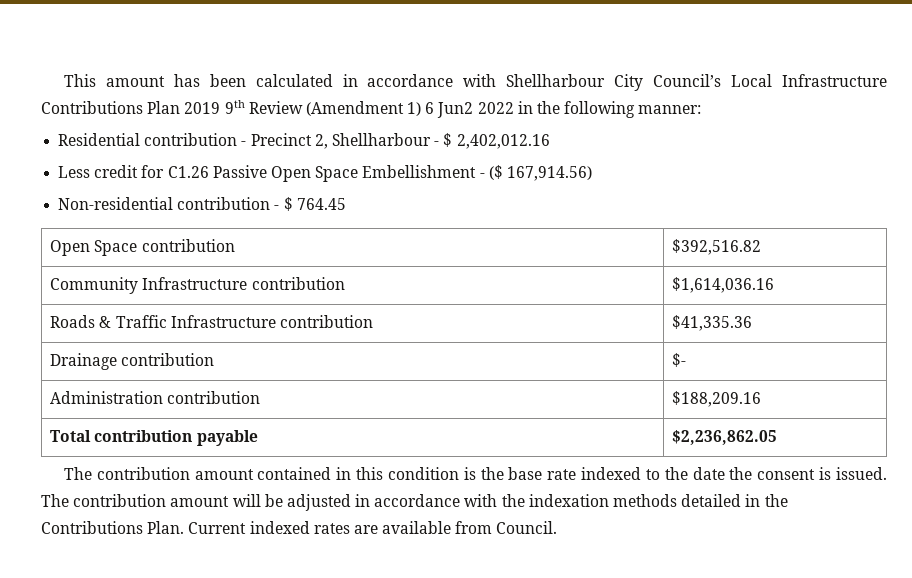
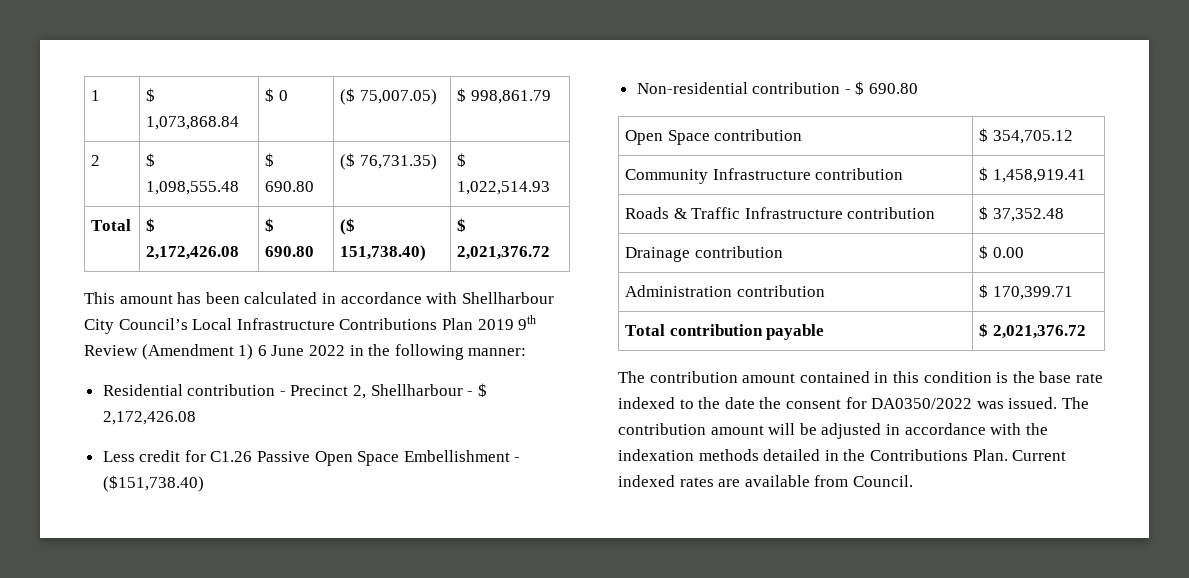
(63, 80) none -> [91,90,101,101] [146,88,156,102] [146,116,240,130] [265,88,288,102] [340,88,437,105] [457,88,551,104] [91,155,101,166] [146,153,156,167] [146,181,240,195] [265,153,275,167] [265,181,315,192] [340,153,437,170] [457,153,467,167] [457,181,551,195] [91,219,132,231] [146,218,156,232] [146,246,240,260] [265,218,275,232] [265,246,315,257] [340,218,356,235] [340,245,427,261] [457,218,467,232] [457,246,551,260] 1 | $ 1,073,868.84 | $ 0 | ($ 75,007.05) | $ 998,861.79 // 2 | $ 1,098,555.48 | $ 690.80 | ($ 76,731.35) | $ 1,022,514.93 // Total | $ 2,172,426.08 | $ 690.80 | ($ 151,738.40) | $ 2,021,376.72 //
[437,102,474,118] Jun2 -> [271,345,305,356] June
[456,134,550,149] 2,402,012.16 -> [102,411,196,425] 2,172,426.08
[488,165,592,181] ($ 167,914.56) -> [102,475,204,492] ($151,738.40)
[296,198,346,210] 764.45 -> [869,83,919,94] 690.80
[672,239,762,255] $392,516.82 -> [979,128,1073,144] $ 354,705.12
[672,277,775,293] $1,614,036.16 -> [979,167,1086,183] $ 1,458,919.41
[672,315,753,331] $41,335.36 -> [979,206,1064,222] $ 37,352.48
[672,353,687,367] $- -> [979,245,1024,259] $ 0.00
[672,391,762,407] $188,209.16 -> [979,284,1073,300] $ 170,399.71
[672,430,778,445] $2,236,862.05 -> [979,323,1086,339] $ 2,021,376.72
[819,467,832,480] is -> [845,397,1004,409] for DA0350/2022 was

